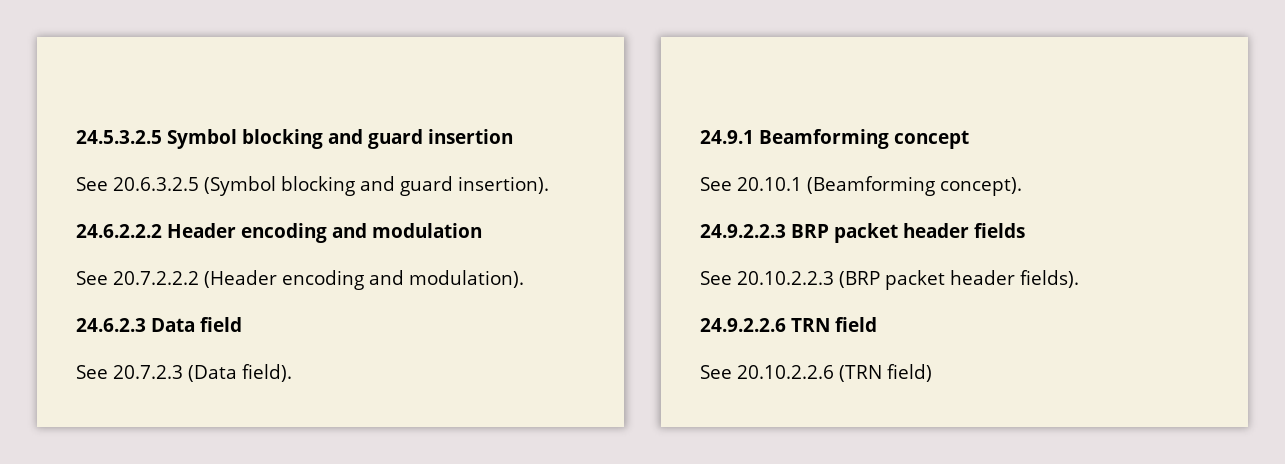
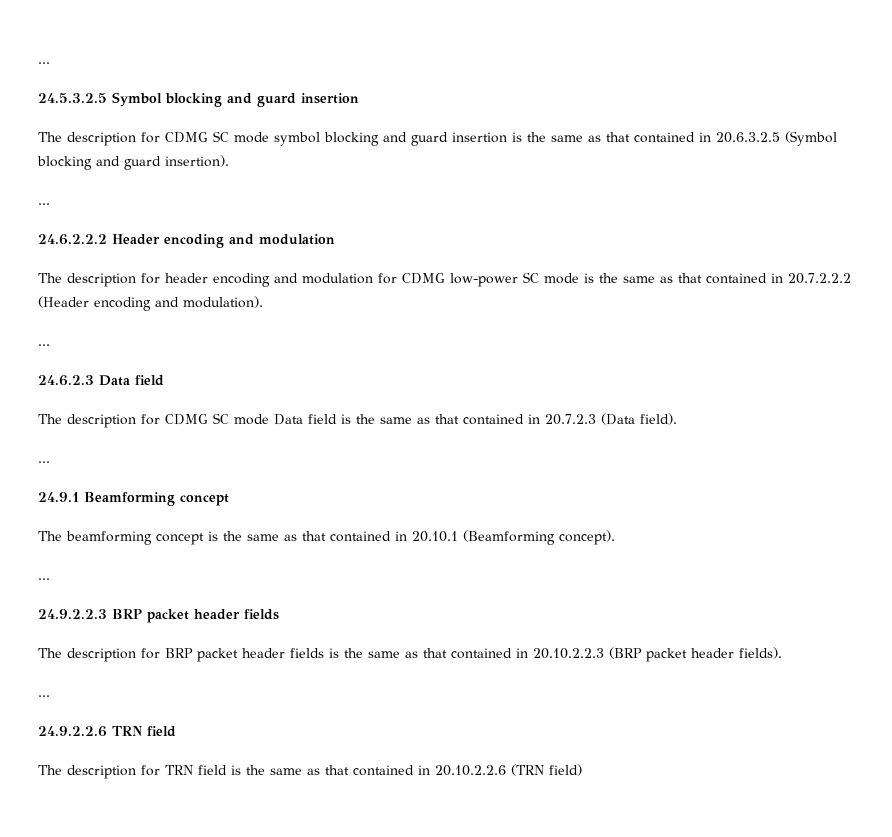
(76, 137) none -> [38,62,50,64] ... //
[76,177,108,191] See -> [38,131,711,146] The description for CDMG SC mode symbol blocking and guard insertion is the same as that contained in
(549, 185) none -> [38,203,50,205] // ...
[76,271,108,285] See -> [38,272,783,287] The description for header encoding and modulation for CDMG low-power SC mode is the same as that contained in
(524, 279) none -> [38,344,50,346] // ...
[76,365,108,379] See -> [38,413,540,428] The description for CDMG SC mode Data field is the same as that contained in
(292, 373) none -> [38,461,50,463] // ...
[700,177,732,191] See -> [38,531,407,545] The beamforming concept is the same as that contained in
(1022, 186) none -> [38,578,50,580] // ...
[700,271,732,285] See -> [38,648,528,662] The description for BRP packet header fields is the same as that contained in
(1079, 279) none -> [38,695,50,697] // ...
[700,365,732,379] See -> [38,765,430,779] The description for TRN field is the same as that contained in

